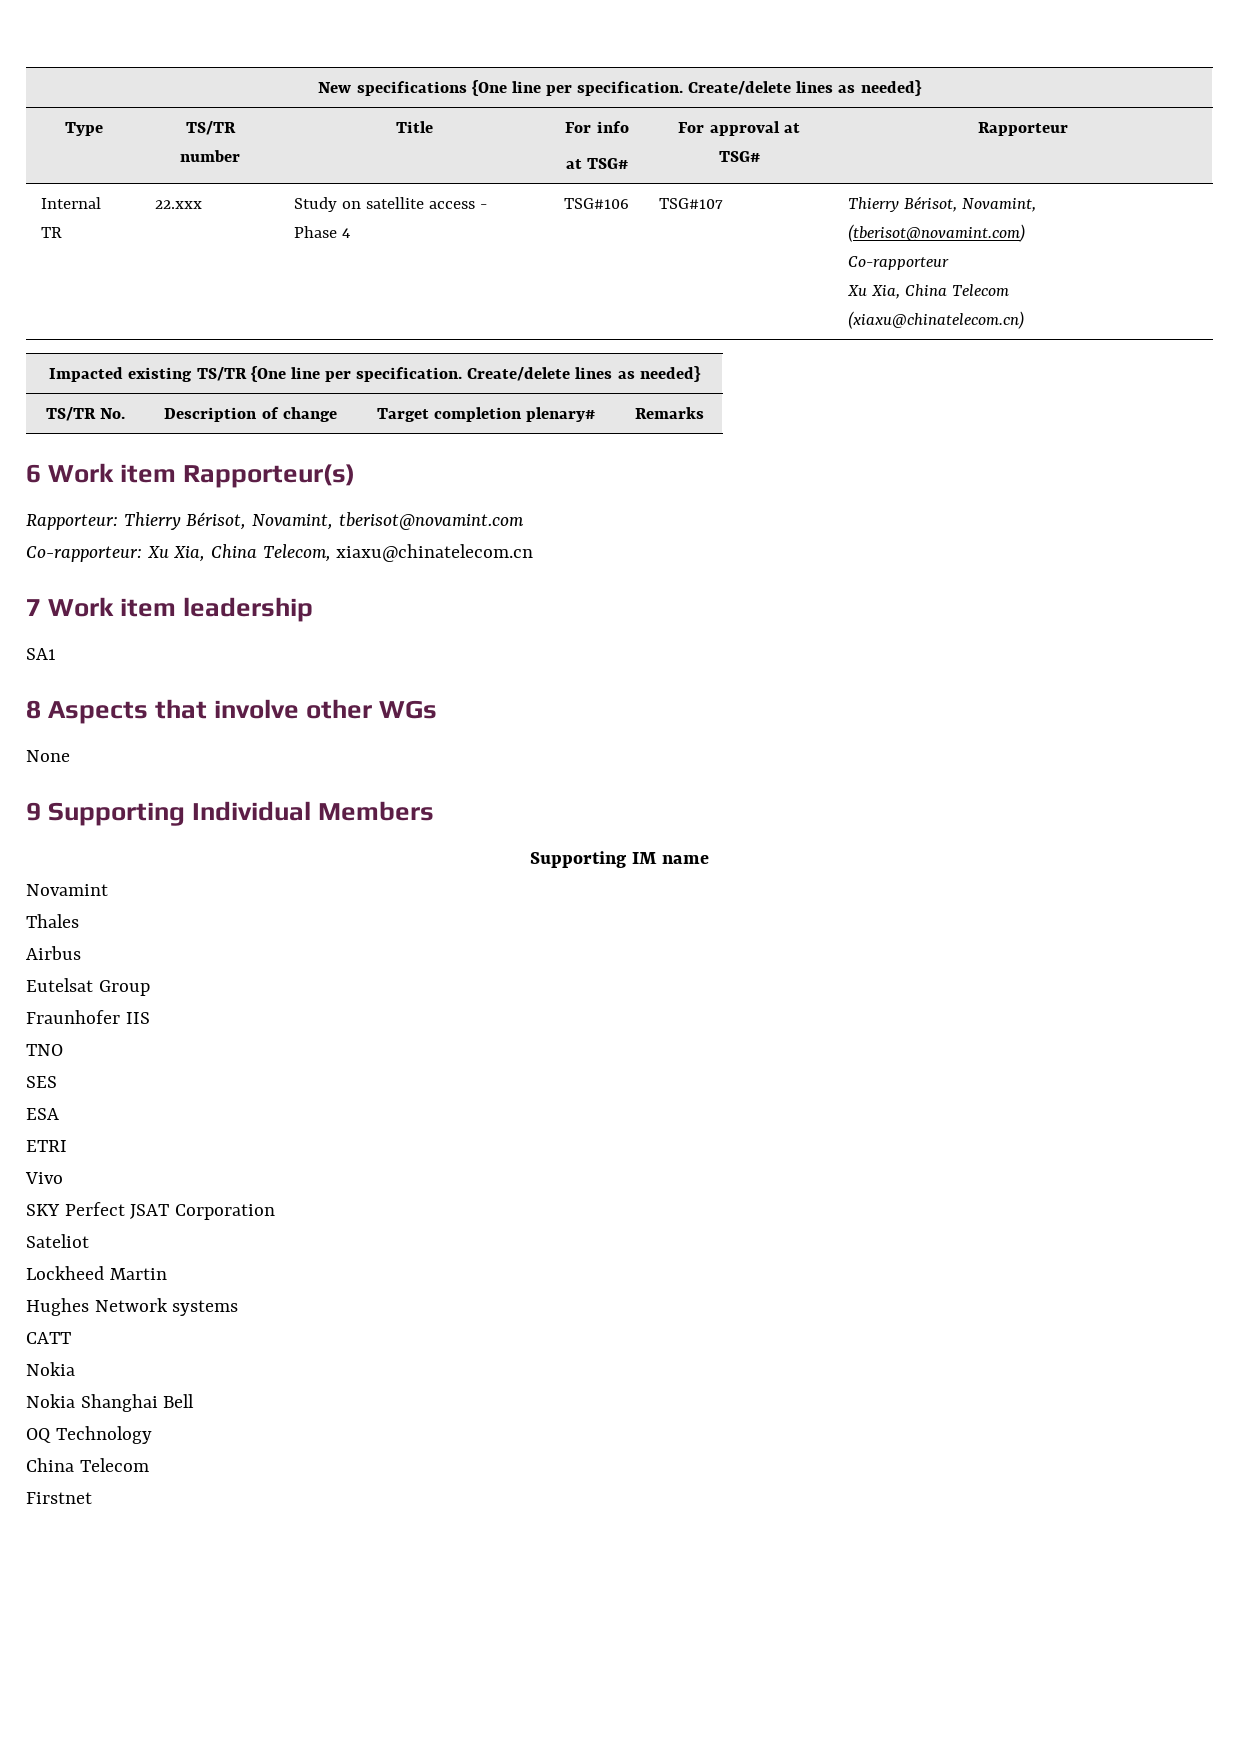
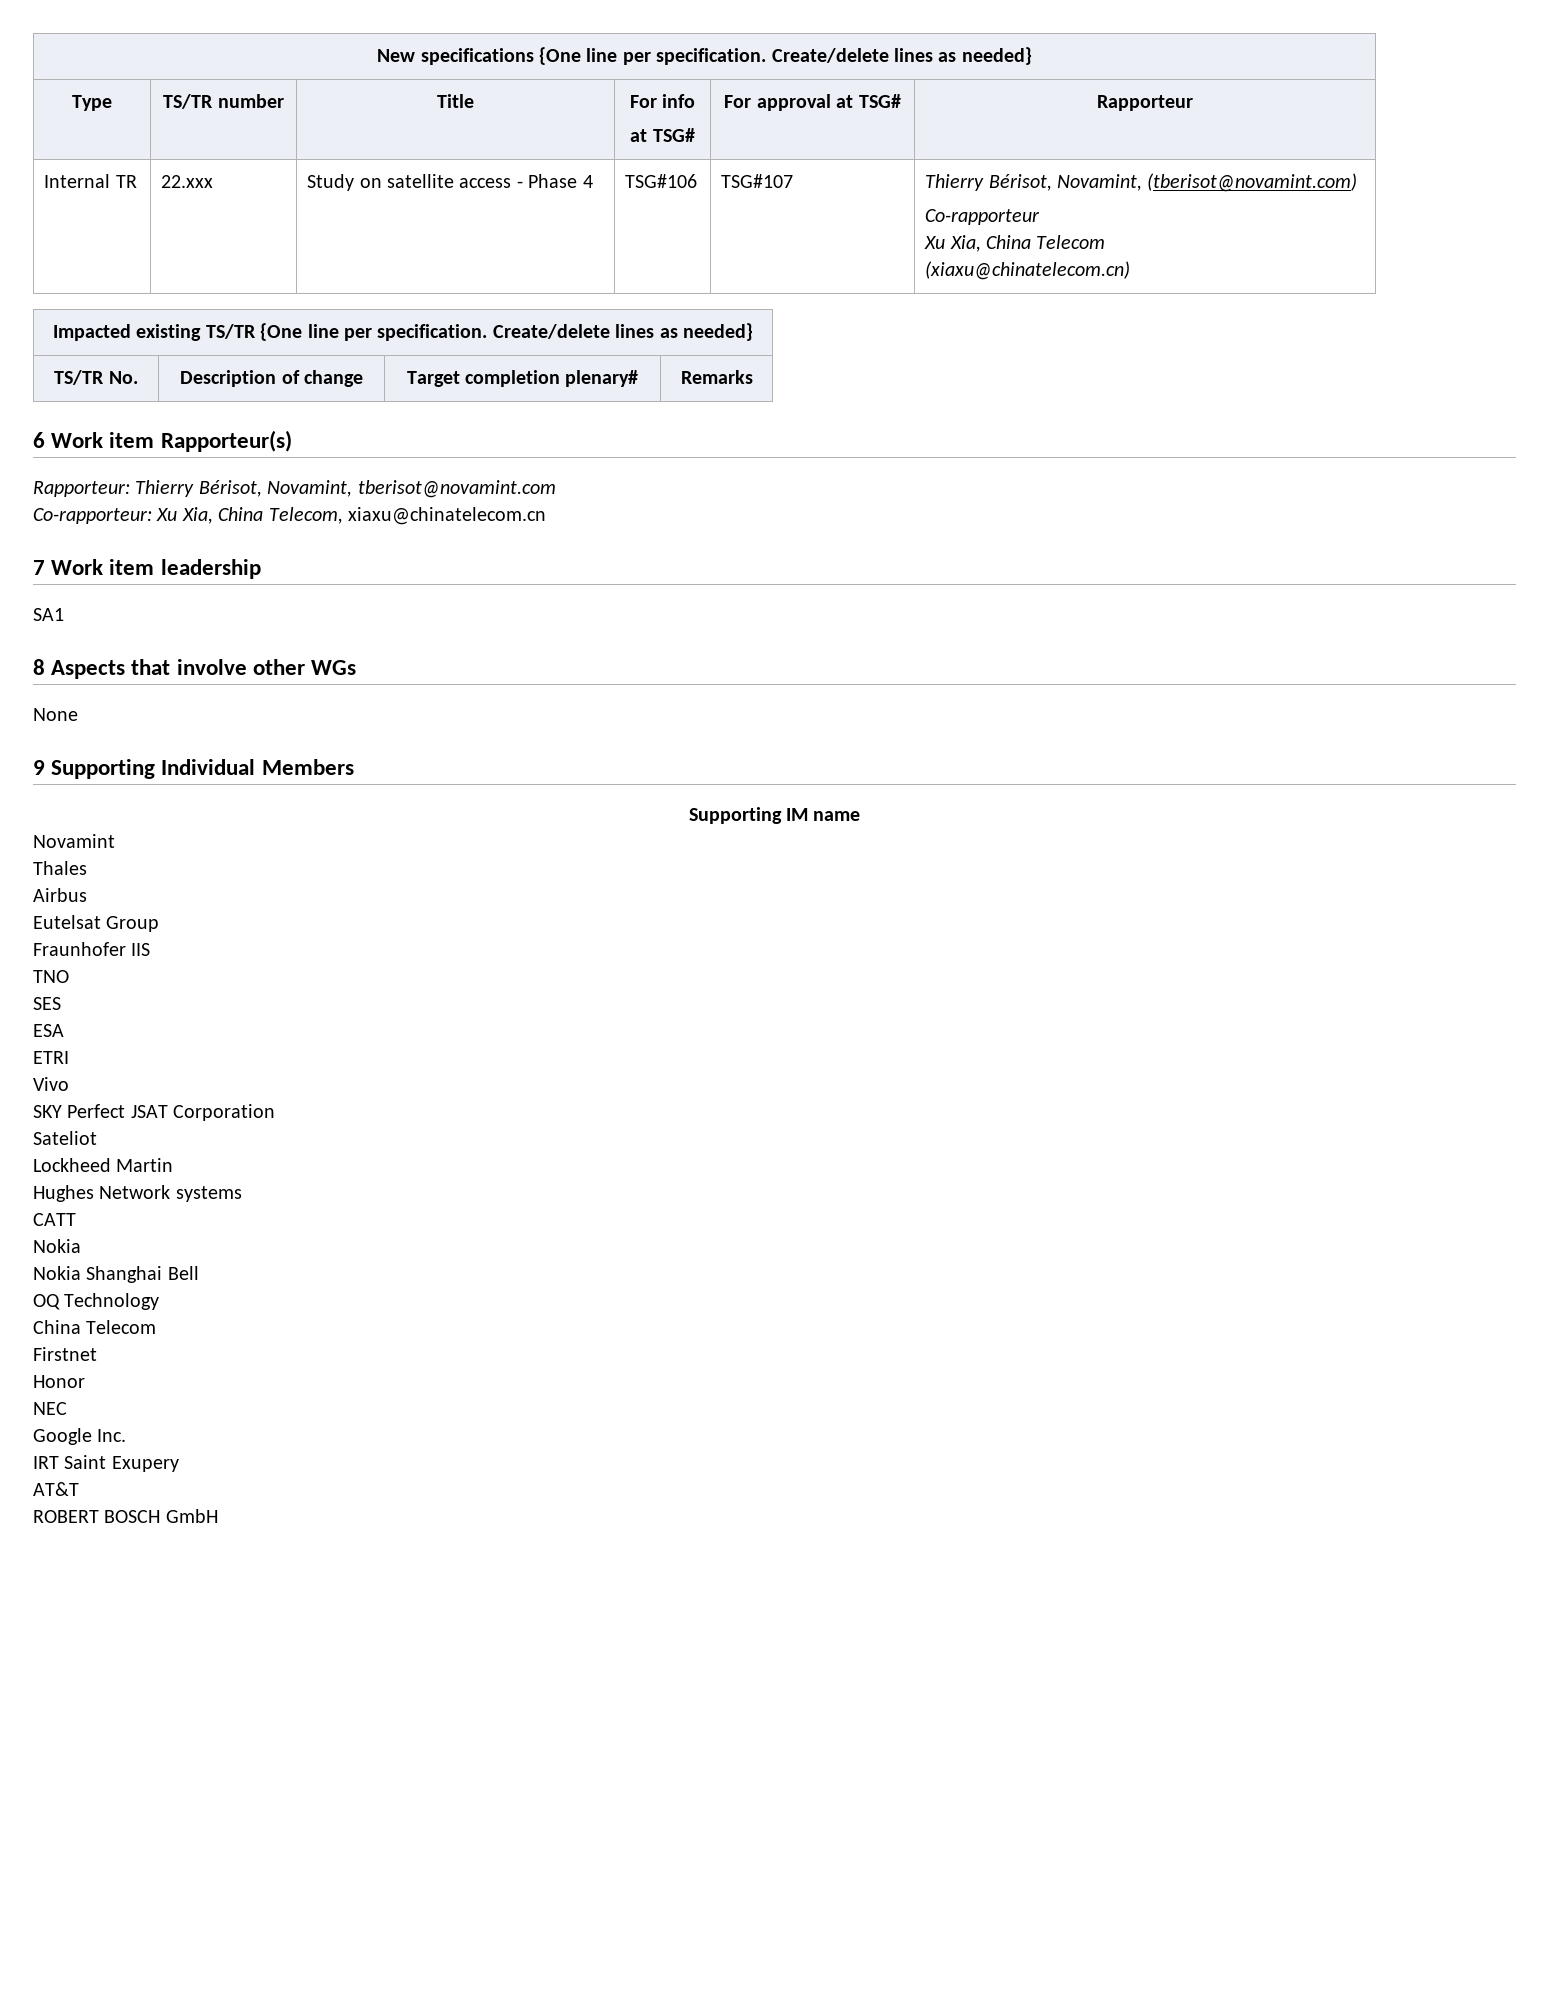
(92, 1498) none -> [33,1375,85,1388] [33,1402,67,1415] [33,1428,127,1445] [33,1455,179,1472] [33,1482,79,1496] [33,1509,218,1523] // Honor // NEC // Google Inc. // IRT Saint Exupery // AT&T // ROBERT BOSCH GmbH

